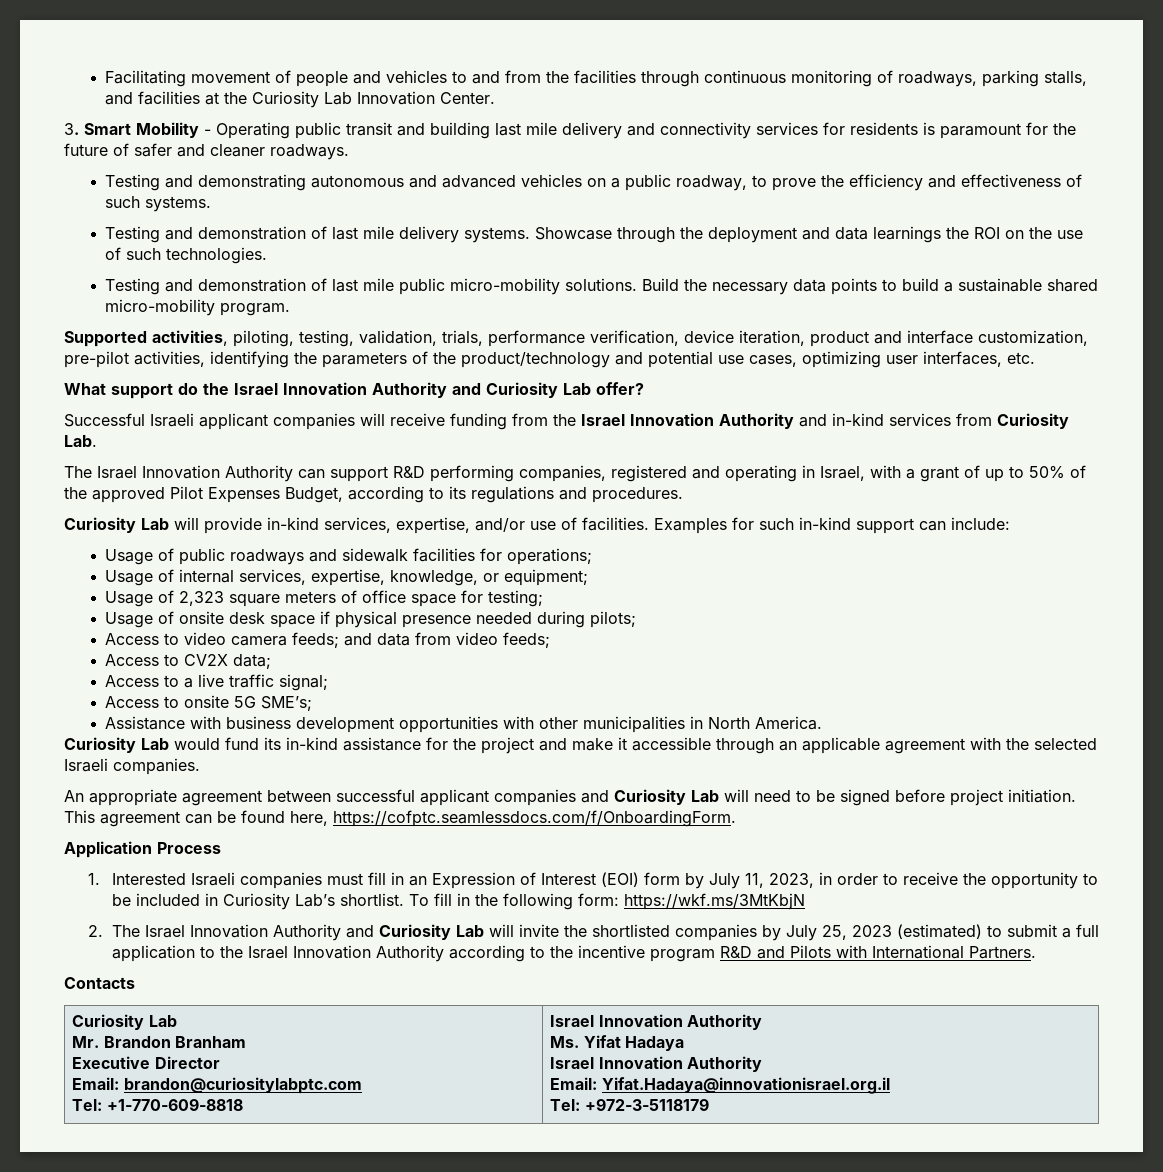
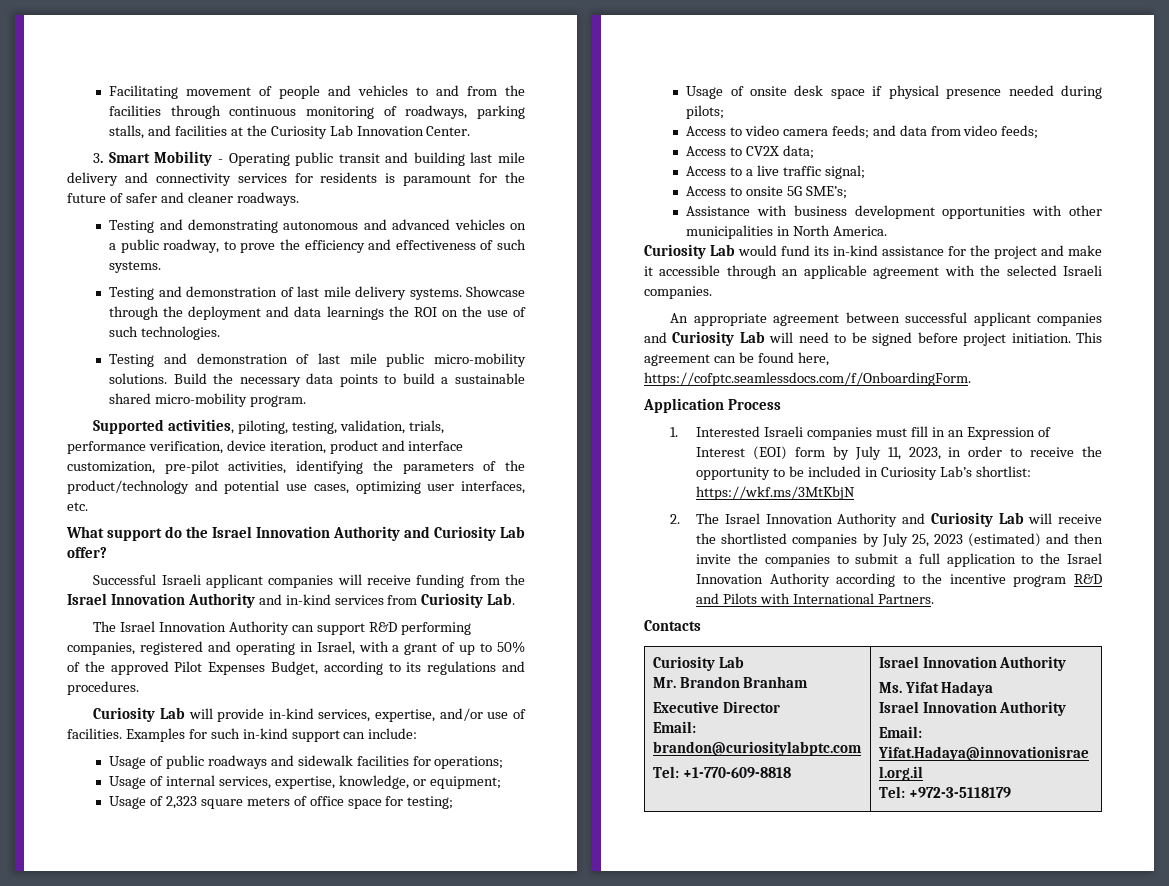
[339,893,619,910] shortlist. To fill in the following form: -> [975,466,1031,477] shortlist:
[518,924,559,937] invite -> [1058,514,1102,524] receive
(982, 931) none -> [1045,533,1103,544] [696,553,830,567] and then invite the companies

